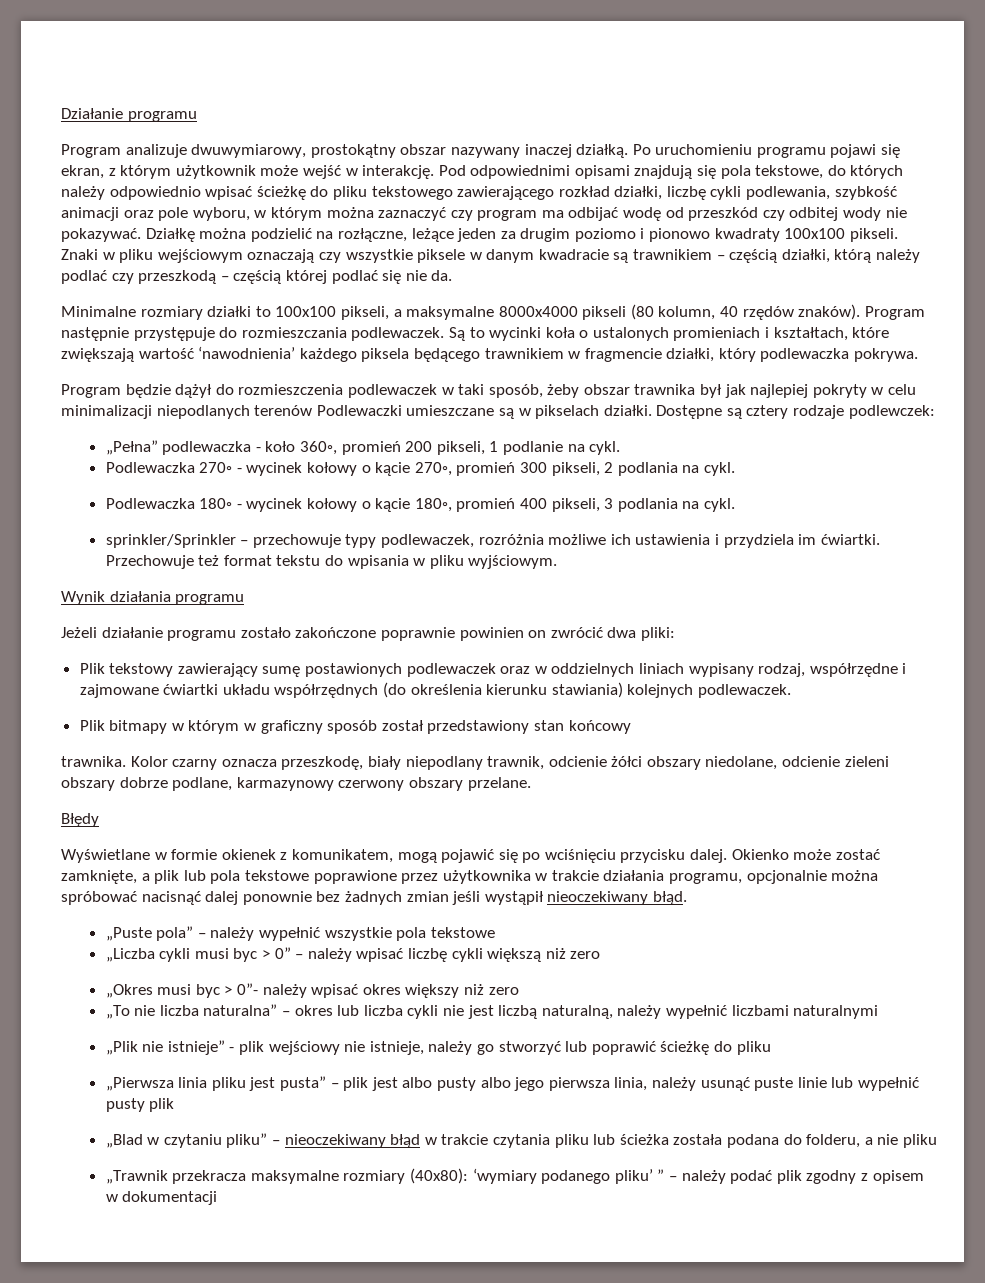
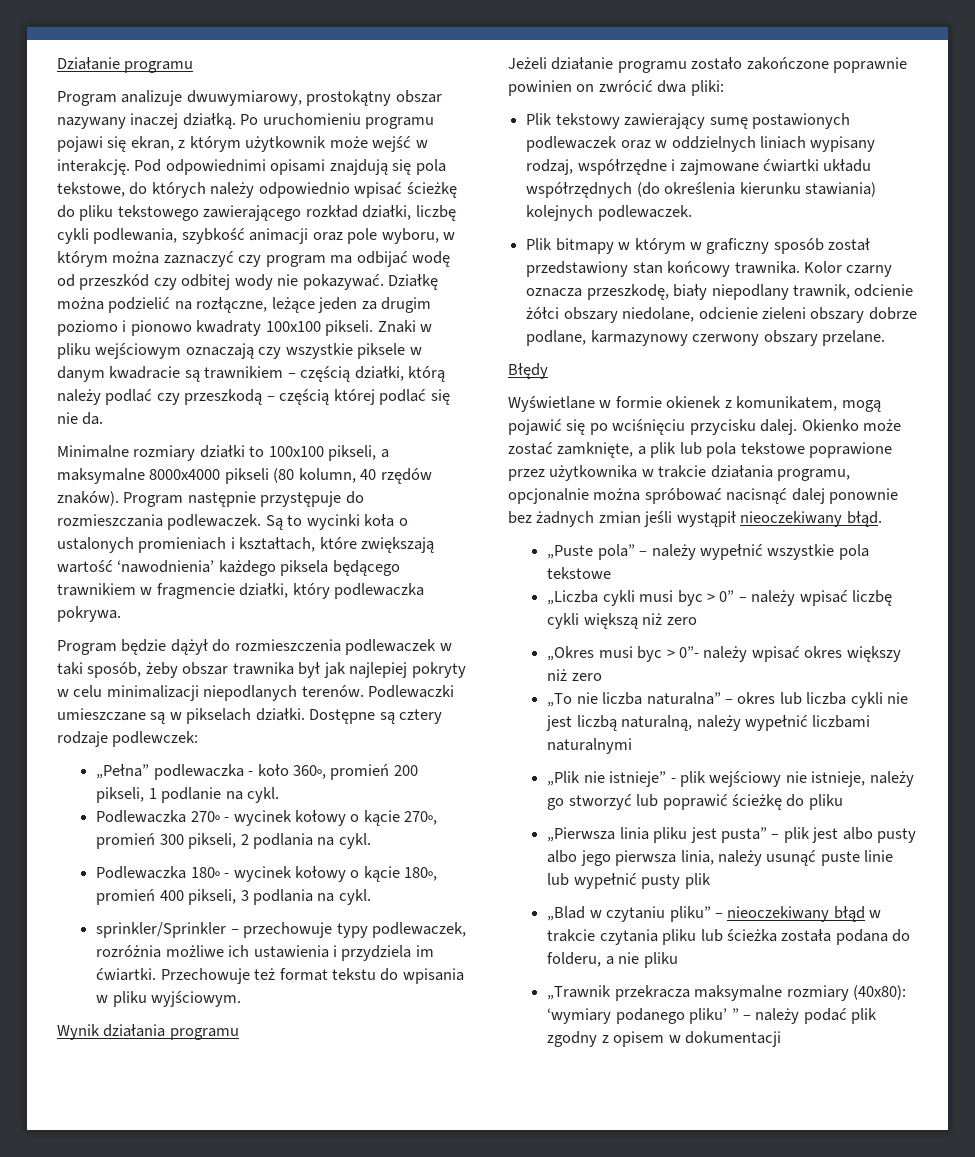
[254,405,313,416] terenów -> [301,685,364,697] terenów.
(631, 727) // -> (731, 269) none

